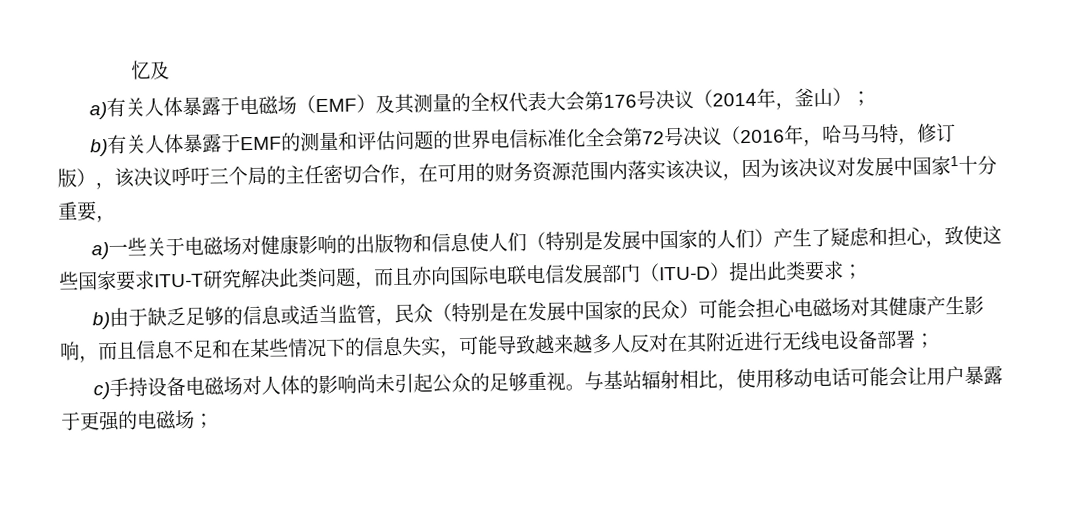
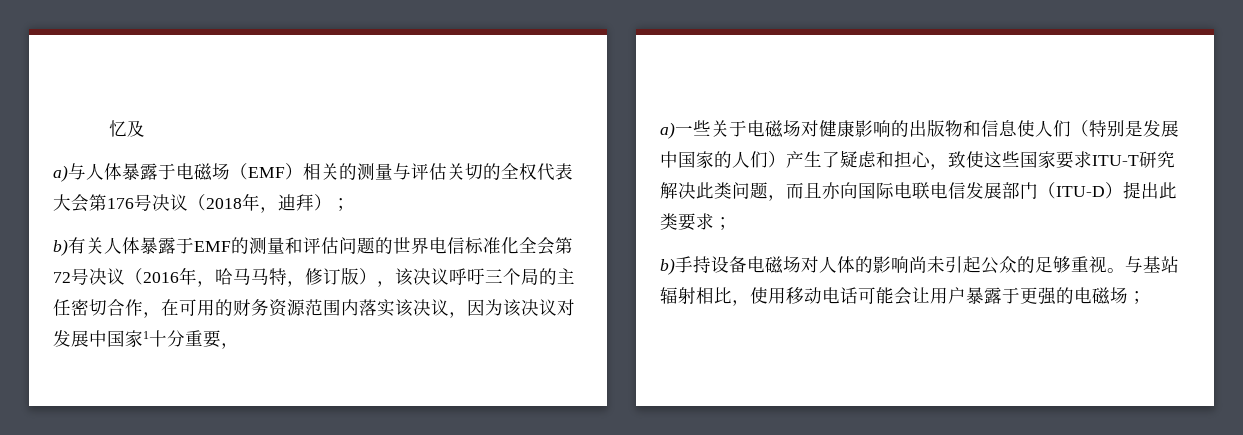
[106,97,146,118] 有关 -> [68,163,86,180] 与
[375,93,453,114] 及其测量 -> [303,163,483,180] 相关的测量与评估关切
[712,87,834,110] 2014年，釜山 -> [206,193,314,213] 2018年，迪拜
[109,295,985,328] [60,329,935,363] [93,382,111,400] 由于缺乏足够的信息或适当监管，民众（特别是在发展中国家的民众）可能会担心电磁场对其健康产生影响，而且信息不足和在某些情况下的信息失实，可能导致越来越多人反对在其附近进行无线电设备部署； // c) -> (675, 266) none

